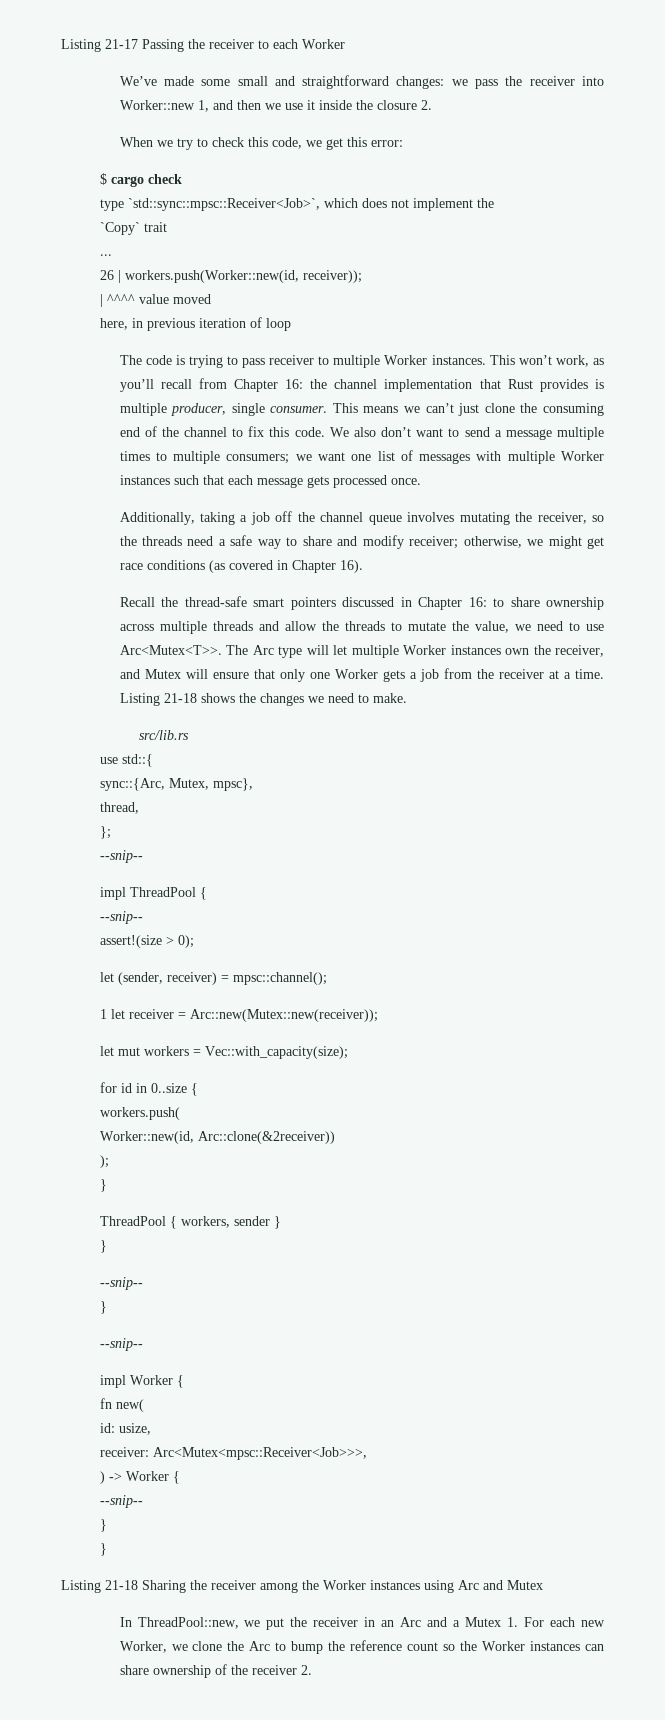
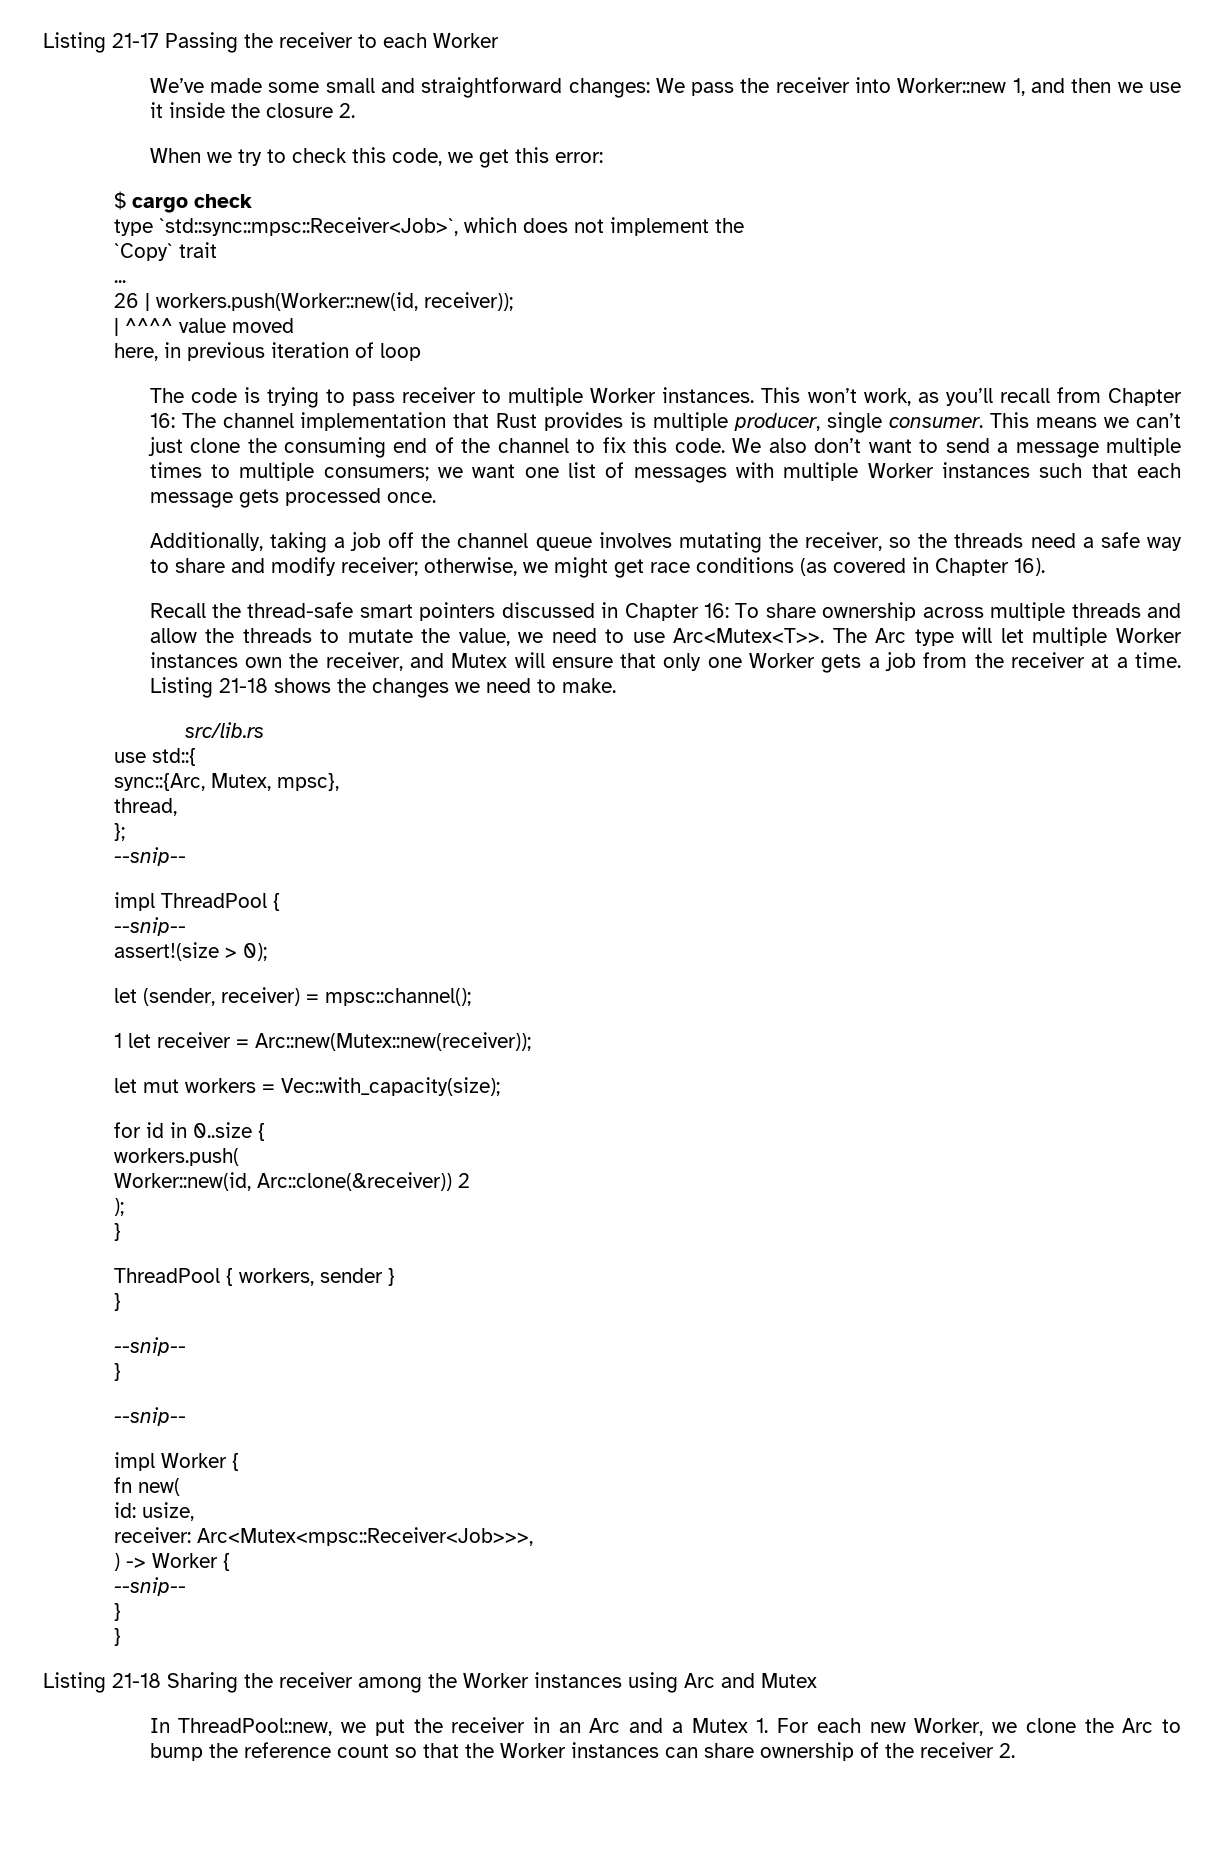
[451,79,468,86] we -> [655,78,685,93] We
[310,379,328,389] the -> [181,413,216,428] The
[493,598,505,607] to -> [735,603,760,618] To
[198,1131,336,1144] Arc::clone(&2receiver)) -> [257,1172,471,1191] Arc::clone(&receiver)) 2
(456, 1647) none -> [422,1743,459,1758] that

